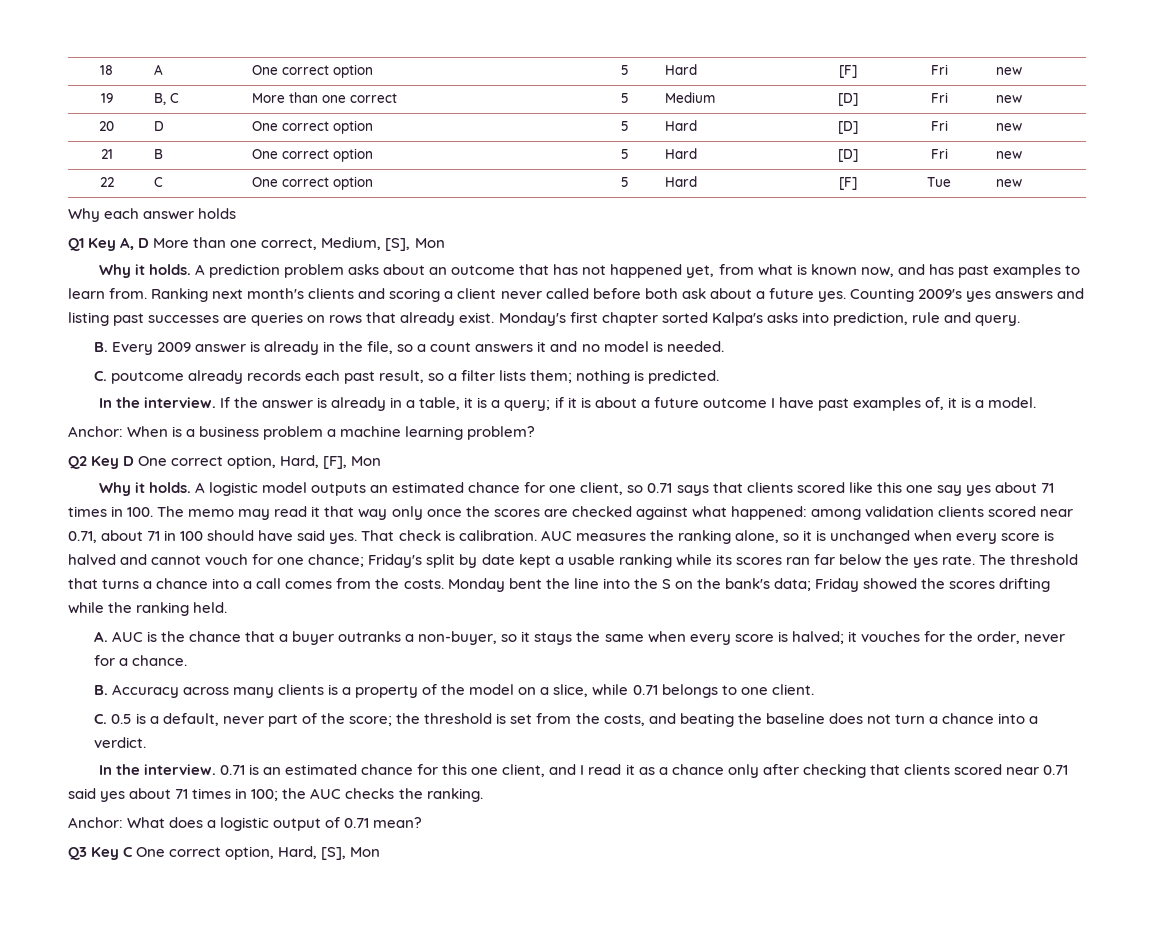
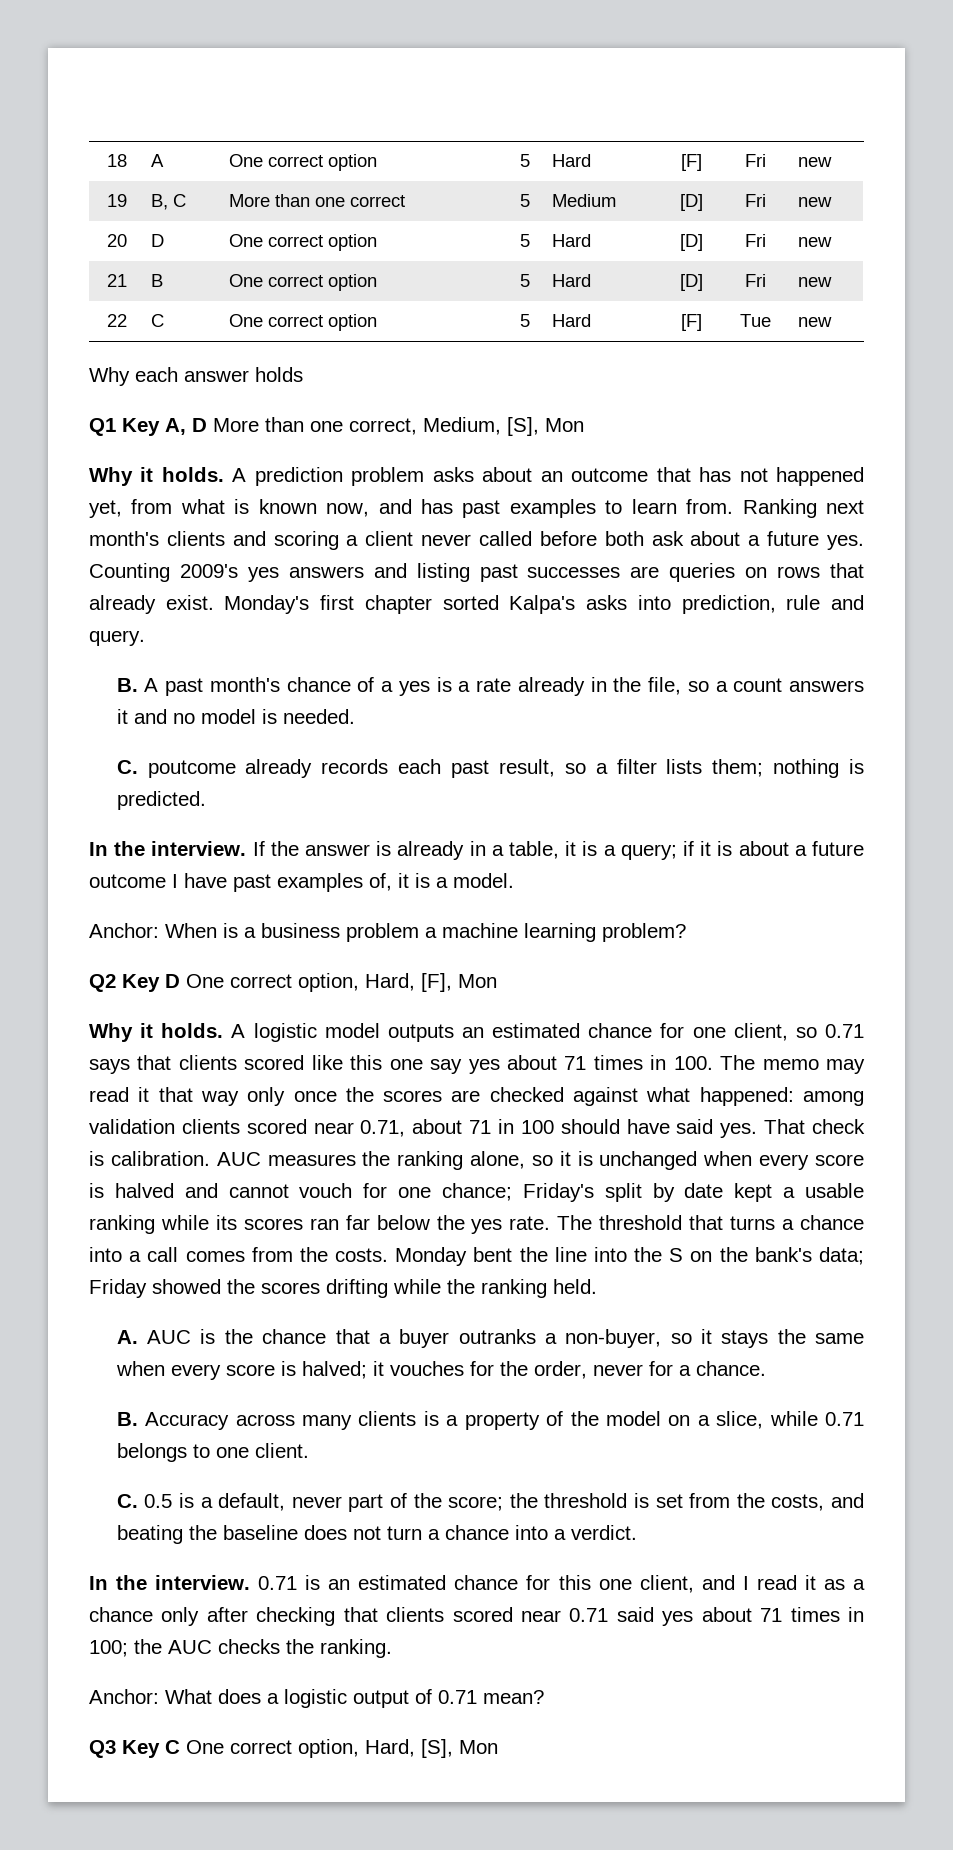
[111,341,260,355] Every 2009 answer is -> [144,677,512,696] A past month's chance of a yes is a rate

